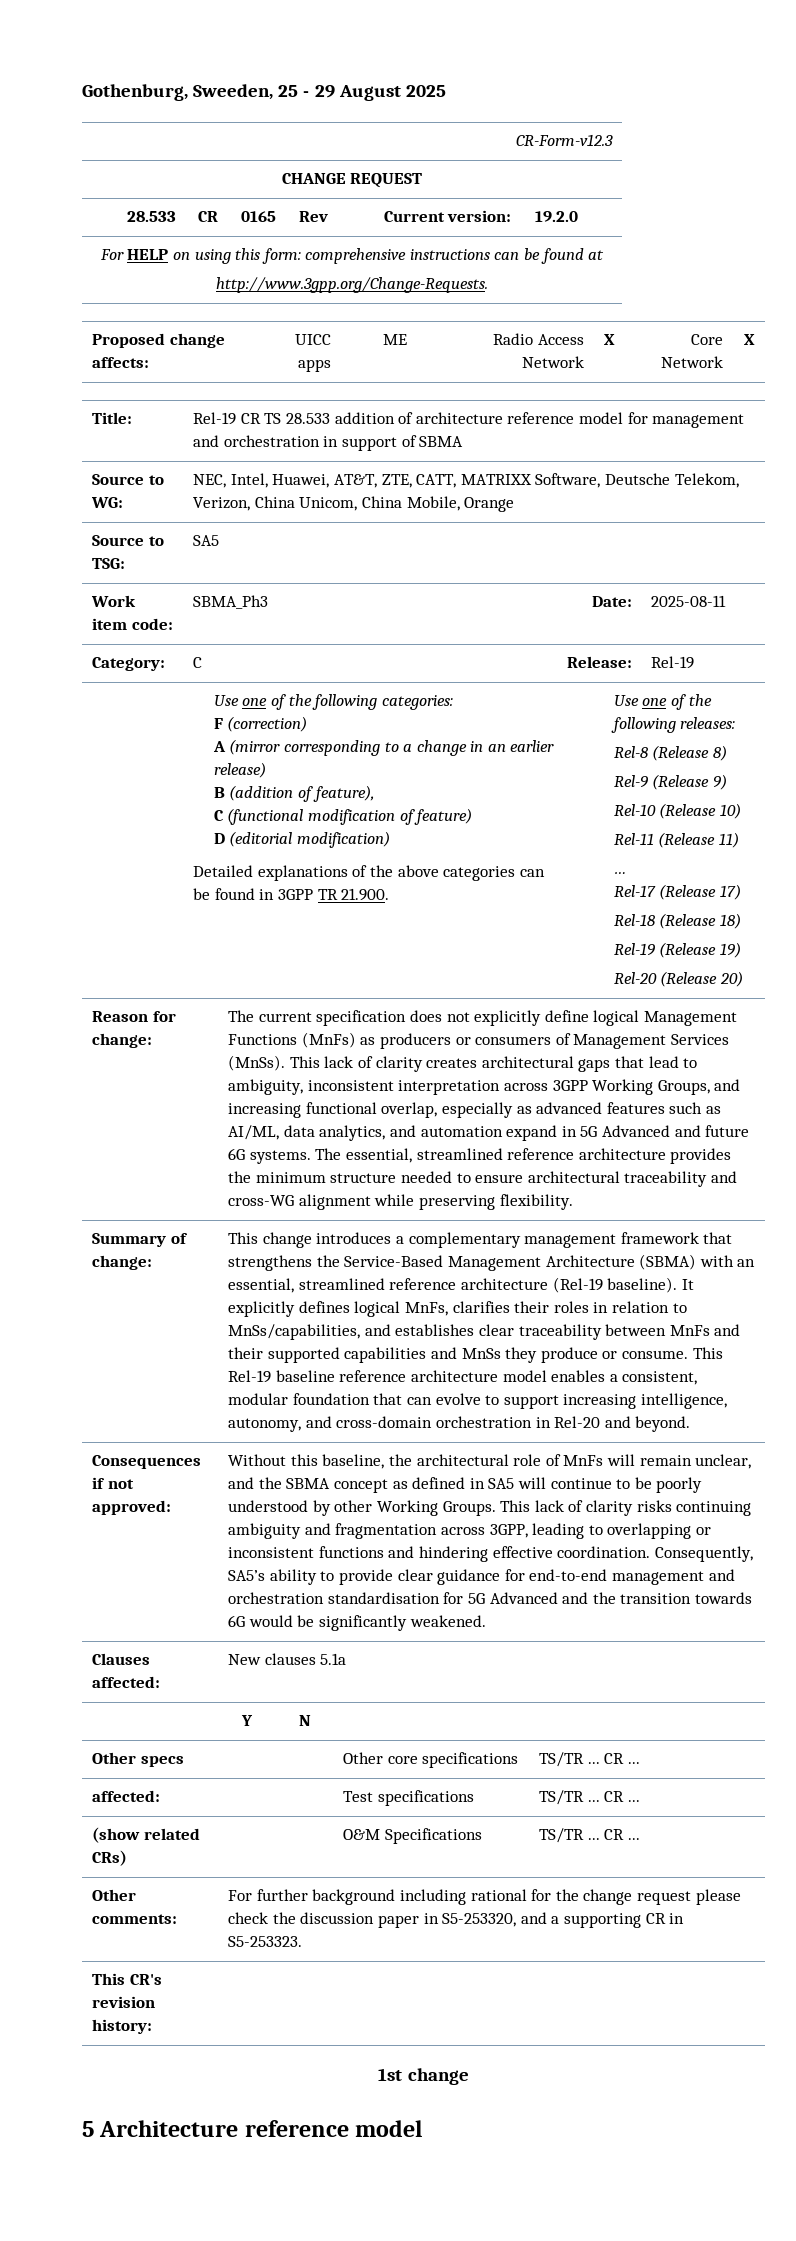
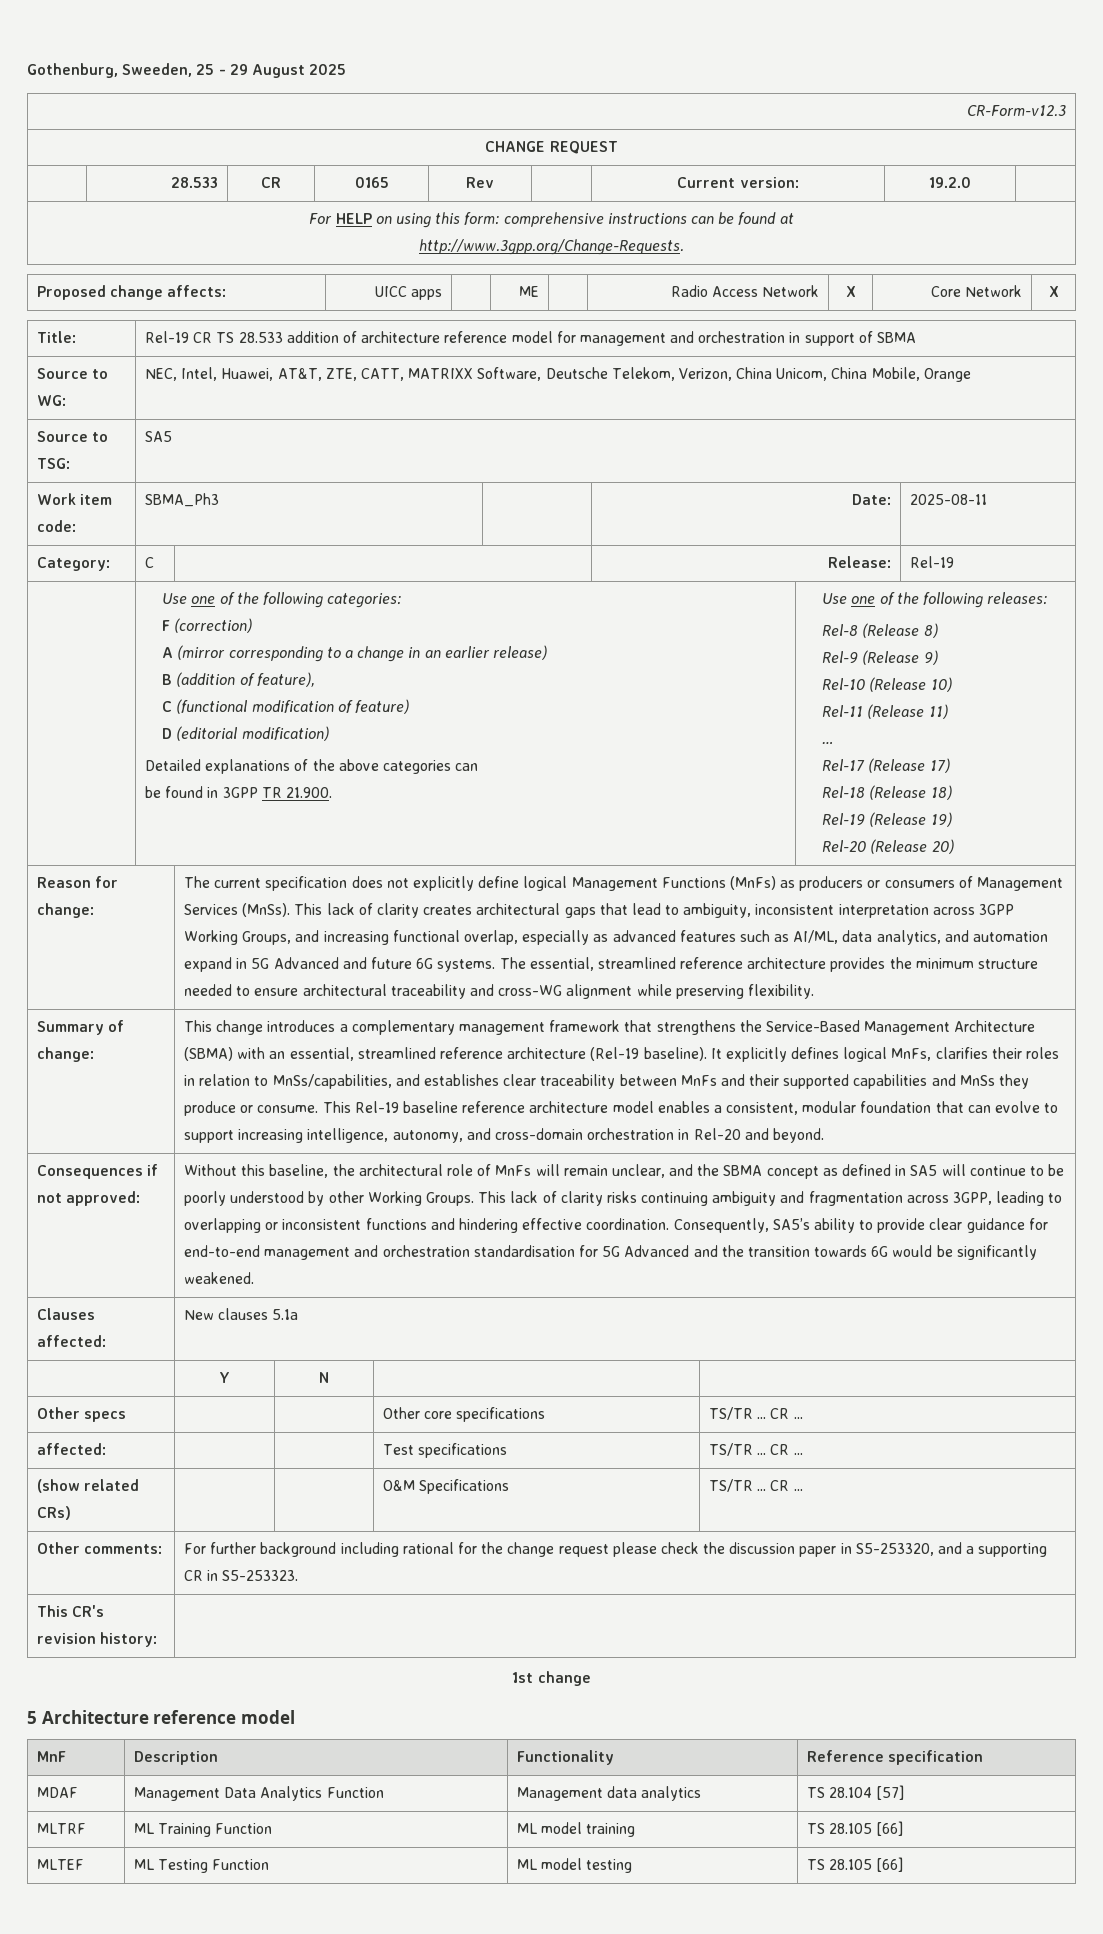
(423, 2128) none -> [37,1751,67,1762] [134,1751,219,1765] [517,1750,615,1765] [807,1750,984,1765] [37,1787,79,1798] [134,1786,384,1801] [517,1786,702,1801] [807,1785,905,1800] [37,1823,87,1834] [134,1823,273,1837] [517,1822,636,1837] [807,1821,904,1836] [37,1859,85,1870] [134,1859,270,1873] [517,1858,633,1873] [807,1857,904,1872] // MnF | Description | Functionality | Reference specification // MDAF | Management Data Analytics Function | Management data analytics | TS 28.104 [57] // MLTRF | ML Training Function | ML model training | TS 28.105 [66] // MLTEF | ML Testing Function | ML model testing | TS 28.105 [66]

